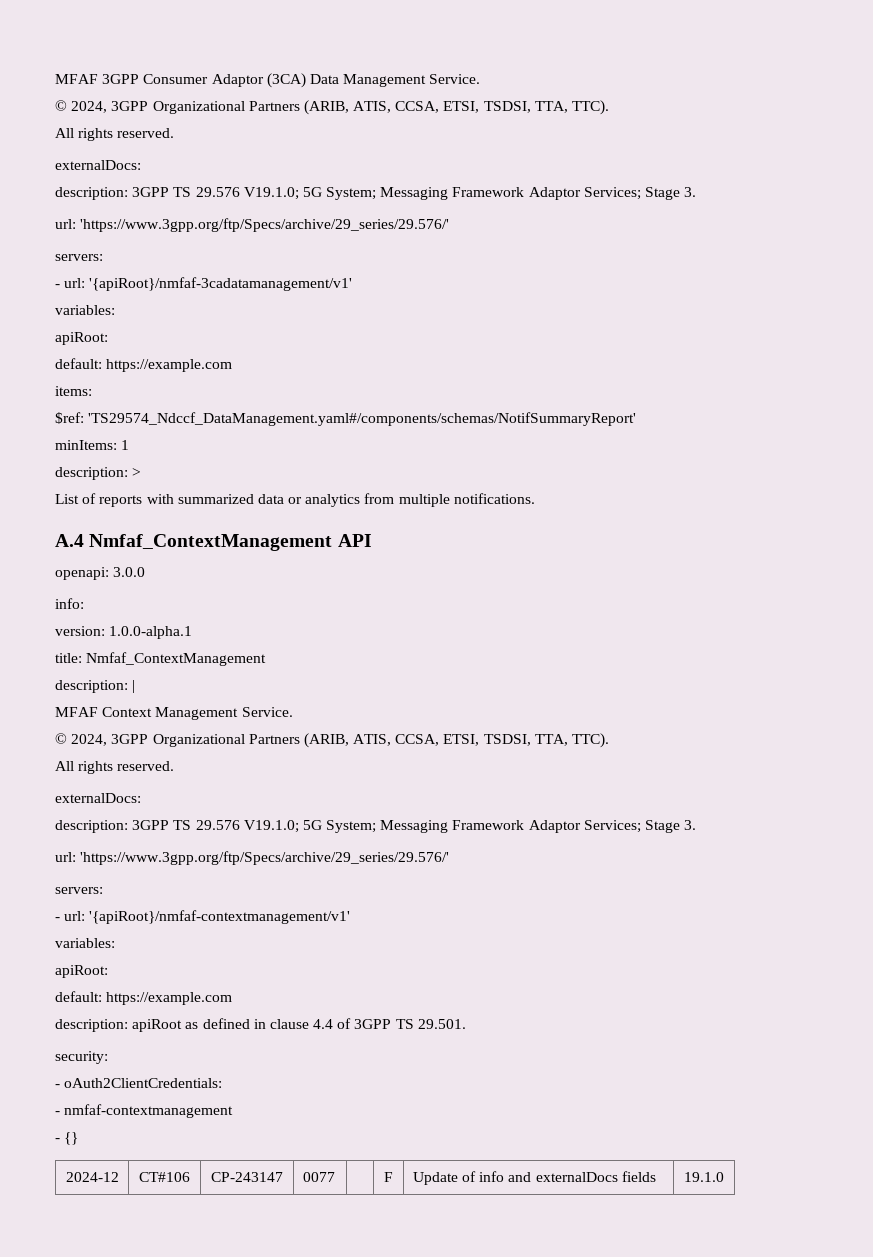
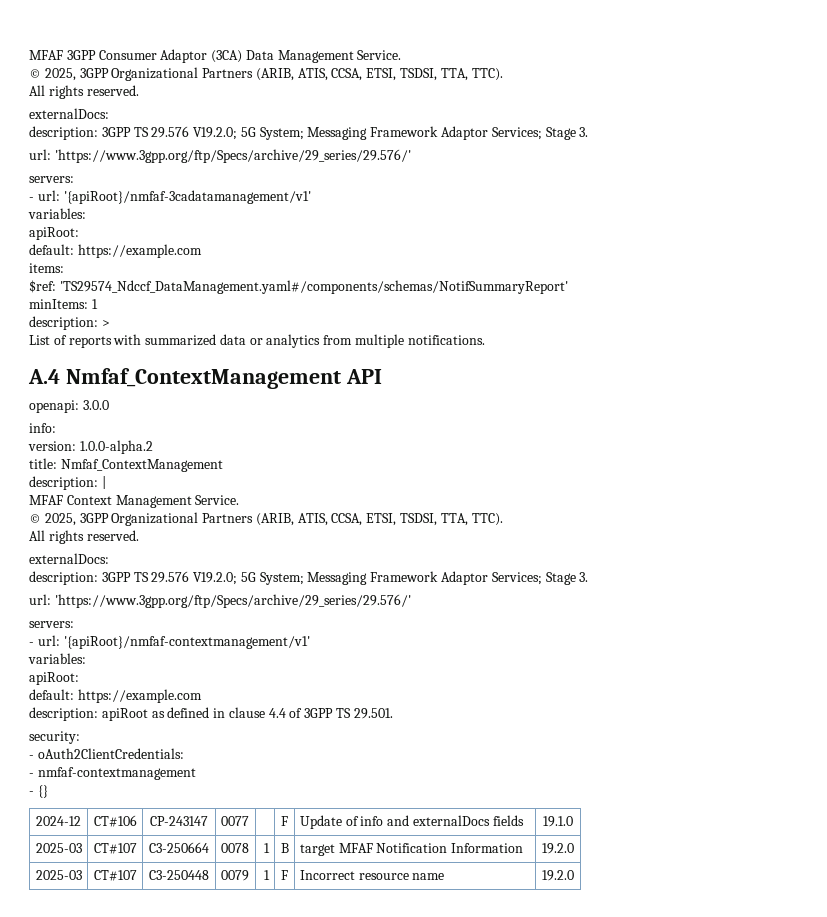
[71,101,108,113] 2024, -> [44,68,76,81] 2025,
[243,187,299,200] V19.1.0; -> [193,127,238,140] V19.2.0;
[109,626,193,639] 1.0.0-alpha.1 -> [79,440,153,454] 1.0.0-alpha.2
[71,734,108,746] 2024, -> [44,513,76,526] 2025,
[243,820,299,833] V19.1.0; -> [193,572,238,585] V19.2.0;
(724, 1177) none -> [35,843,82,853] [93,843,137,854] [149,842,209,853] [220,843,249,853] [264,843,271,853] [280,843,289,853] [299,843,524,856] [542,843,574,854] [35,870,82,880] [93,870,137,881] [149,870,209,880] [220,870,249,881] [264,870,271,880] [281,870,288,880] [299,870,445,880] [542,870,574,881] // 2025-03 | CT#107 | C3-250664 | 0078 | 1 | B | target MFAF Notification Information | 19.2.0 // 2025-03 | CT#107 | C3-250448 | 0079 | 1 | F | Incorrect resource name | 19.2.0

